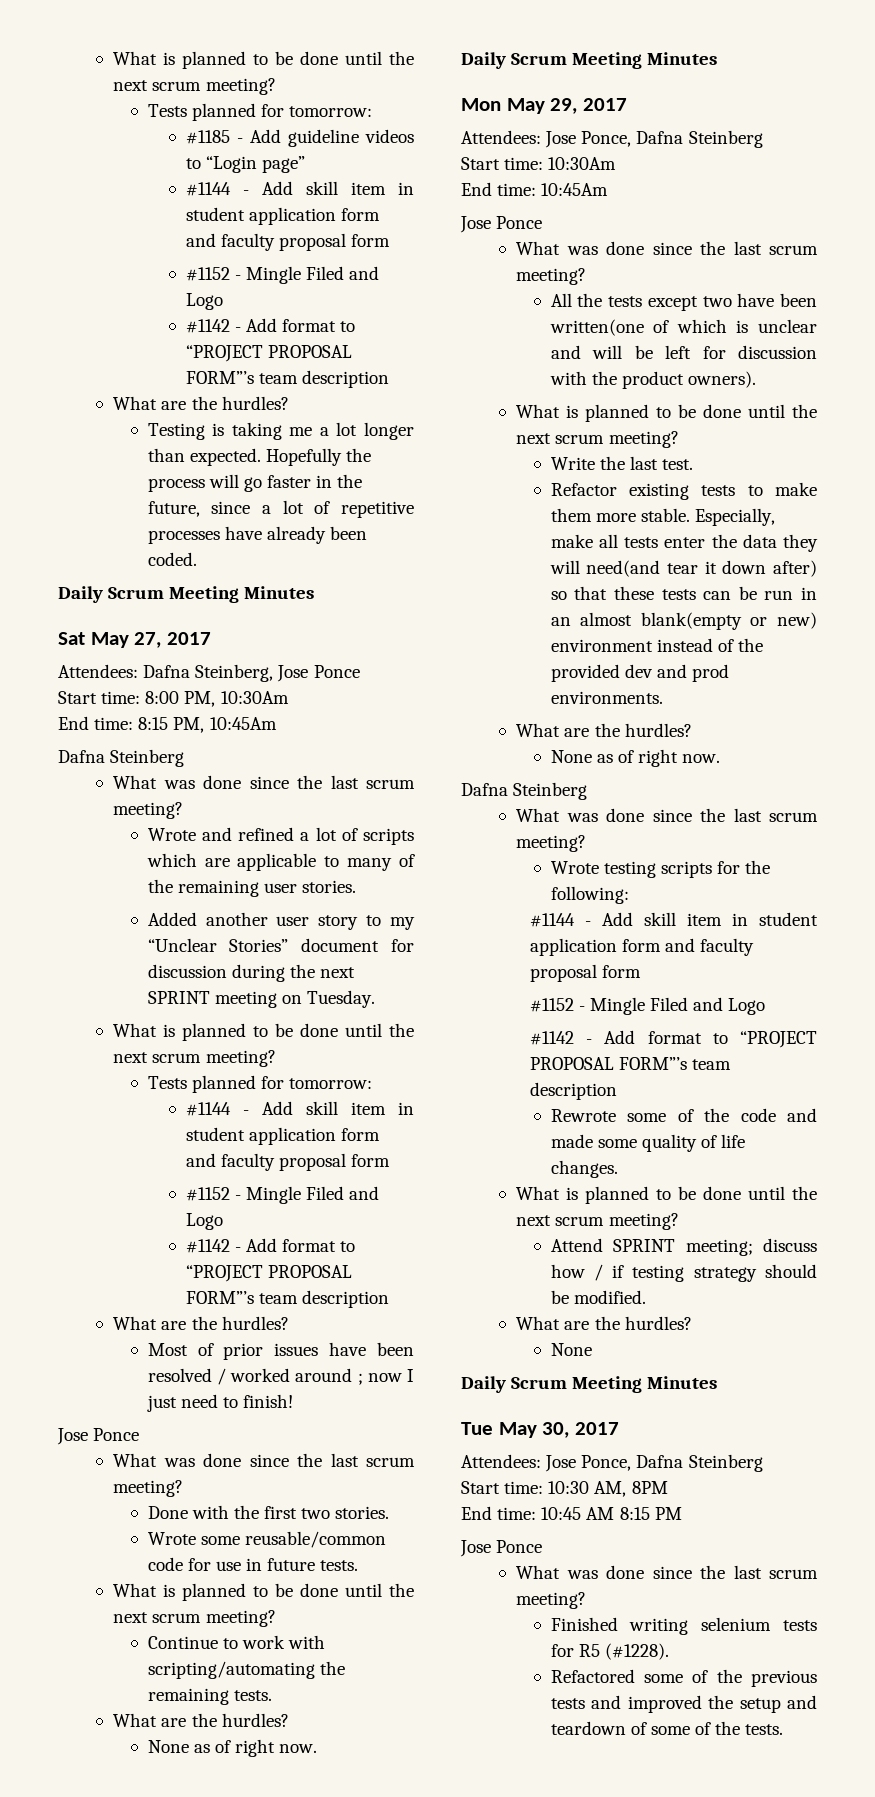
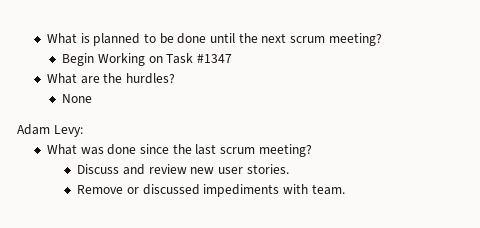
[147,103,373,121] [185,129,414,147] [185,156,305,173] [185,181,414,196] [185,207,380,225] [185,233,391,251] [185,266,380,284] [185,293,223,310] [185,318,356,333] [185,345,352,362] [185,370,389,388] [113,396,289,410] [147,422,415,440] [147,448,372,466] [147,474,363,492] [147,500,415,518] [147,526,368,544] [147,552,197,566] [58,586,315,603] [58,632,212,648] [58,664,360,682] [58,691,289,707] [58,716,277,733] [58,749,185,767] [113,775,415,789] [113,802,184,819] [147,827,414,845] [146,853,415,871] [147,879,357,897] [147,912,415,930] [147,938,414,952] [147,964,356,982] [147,990,376,1008] [113,1023,414,1041] [113,1050,276,1067] [147,1075,373,1093] [185,1101,414,1116] [185,1127,380,1145] [185,1153,391,1171] [185,1186,380,1204] [185,1213,223,1230] [185,1238,356,1253] [185,1265,352,1282] [185,1290,389,1308] [113,1316,289,1330] [147,1342,414,1360] [147,1368,414,1385] [146,1394,294,1412] [57,1428,140,1445] [113,1453,415,1467] [113,1480,184,1497] [147,1505,390,1519] [147,1531,386,1548] [147,1557,359,1571] [113,1583,414,1601] [113,1610,276,1627] [147,1635,326,1649] [147,1661,345,1679] [147,1688,272,1705] [113,1713,289,1727] [147,1739,318,1757] [461,52,718,69] [461,98,628,114] [461,130,763,148] [461,157,617,170] [461,182,609,196] [460,216,543,233] [516,241,818,255] [516,268,587,285] [550,293,817,311] [549,319,817,336] [550,345,817,359] [549,371,757,389] [516,404,817,422] [516,431,679,448] [550,456,694,470] [550,482,817,500] [550,508,776,526] [550,534,818,552] [549,560,817,577] [550,586,817,600] [550,612,817,630] [550,638,764,652] [550,664,730,682] [550,691,663,704] [516,723,692,737] [550,749,721,767] [461,782,588,800] [516,808,818,822] [516,835,587,852] [550,860,771,878] [550,886,629,904] [529,912,818,927] [529,938,755,956] [529,964,641,982] [529,997,766,1015] [529,1030,817,1048] [529,1057,732,1070] [529,1082,617,1100] [550,1108,817,1122] [550,1134,746,1152] [550,1160,618,1178] [516,1186,817,1204] [516,1213,679,1230] [550,1238,817,1256] [550,1264,817,1282] [550,1290,646,1304] [516,1316,692,1330] [550,1343,592,1356] [461,1376,718,1393] [461,1422,620,1438] [461,1454,763,1472] [461,1481,668,1497] [461,1506,682,1520] [460,1540,543,1557] [516,1565,818,1579] [516,1592,587,1609] [550,1617,817,1635] [550,1643,669,1660] [550,1669,817,1687] [550,1695,817,1713] [550,1721,784,1735] Tests planned for tomorrow: // #1185 - Add guideline videos to “Login page” // #1144 - Add skill item in student application form and faculty proposal form // #1152 - Mingle Filed and Logo // #1142 - Add format to “PROJECT PROPOSAL FORM”’s team description // What are the hurdles? // Testing is taking me a lot longer than expected. Hopefully the process will go faster in the future, since a lot of repetitive processes have already been coded. // Daily Scrum Meeting Minutes // Sat May 27, 2017 // Attendees: Dafna Steinberg, Jose Ponce // Start time: 8:00 PM, 10:30Am // End time: 8:15 PM, 10:45Am // Dafna Steinberg // What was done since the last scrum meeting? // Wrote and refined a lot of scripts which are applicable to many of the remaining user stories. // Added another user story to my “Unclear Stories” document for discussion during the next SPRINT meeting on Tuesday. // What is planned to be done until the next scrum meeting? // Tests planned for tomorrow: // #1144 - Add skill item in student application form and faculty proposal form // #1152 - Mingle Filed and Logo // #1142 - Add format to “PROJECT PROPOSAL FORM”’s team description // What are the hurdles? // Most of prior issues have been resolved / worked around ; now I just need to finish! // Jose Ponce // What was done since the last scrum meeting? // Done with the first two stories. // Wrote some reusable/common code for use in future tests. // What is planned to be done until the next scrum meeting? // Continue to work with scripting/automating the remaining tests. // What are the hurdles? // None as of right now. // Daily Scrum Meeting Minutes // Mon May 29, 2017 // Attendees: Jose Ponce, Dafna Steinberg // Start time: 10:30Am // End time: 10:45Am // Jose Ponce // What was done since the last scrum meeting? // All the tests except two have been written(one of which is unclear and will be left for discussion with the product owners). // What is planned to be done until the next scrum meeting? // Write the last test. // Refactor existing tests to make them more stable. Especially, make all tests enter the data they will need(and tear it down after) so that these tests can be run in an almost blank(empty or new) environment instead of the provided dev and prod environments. // What are the hurdles? // None as of right now. // Dafna Steinberg // What was done since the last scrum meeting? // Wrote testing scripts for the following: // #1144 - Add skill item in student application form and faculty proposal form // #1152 - Mingle Filed and Logo // #1142 - Add format to “PROJECT PROPOSAL FORM”’s team description // Rewrote some of the code and made some quality of life changes. // What is planned to be done until the next scrum meeting? // Attend SPRINT meeting; discuss how / if testing strategy should be modified. // What are the hurdles? // None // Daily Scrum Meeting Minutes // Tue May 30, 2017 // Attendees: Jose Ponce, Dafna Steinberg // Start time: 10:30 AM, 8PM // End time: 10:45 AM 8:15 PM // Jose Ponce // What was done since the last scrum meeting? // Finished writing selenium tests for R5 (#1228). // Refactored some of the previous tests and improved the setup and teardown of some of the tests. -> [62,53,232,66] [47,73,175,84] [62,94,93,103] [17,124,83,137] [47,144,312,157] [77,164,289,175] [77,184,345,197] Begin Working on Task #1347 // What are the hurdles? // None // Adam Levy: // What was done since the last scrum meeting? // Discuss and review new user stories. // Remove or discussed impediments with team.

